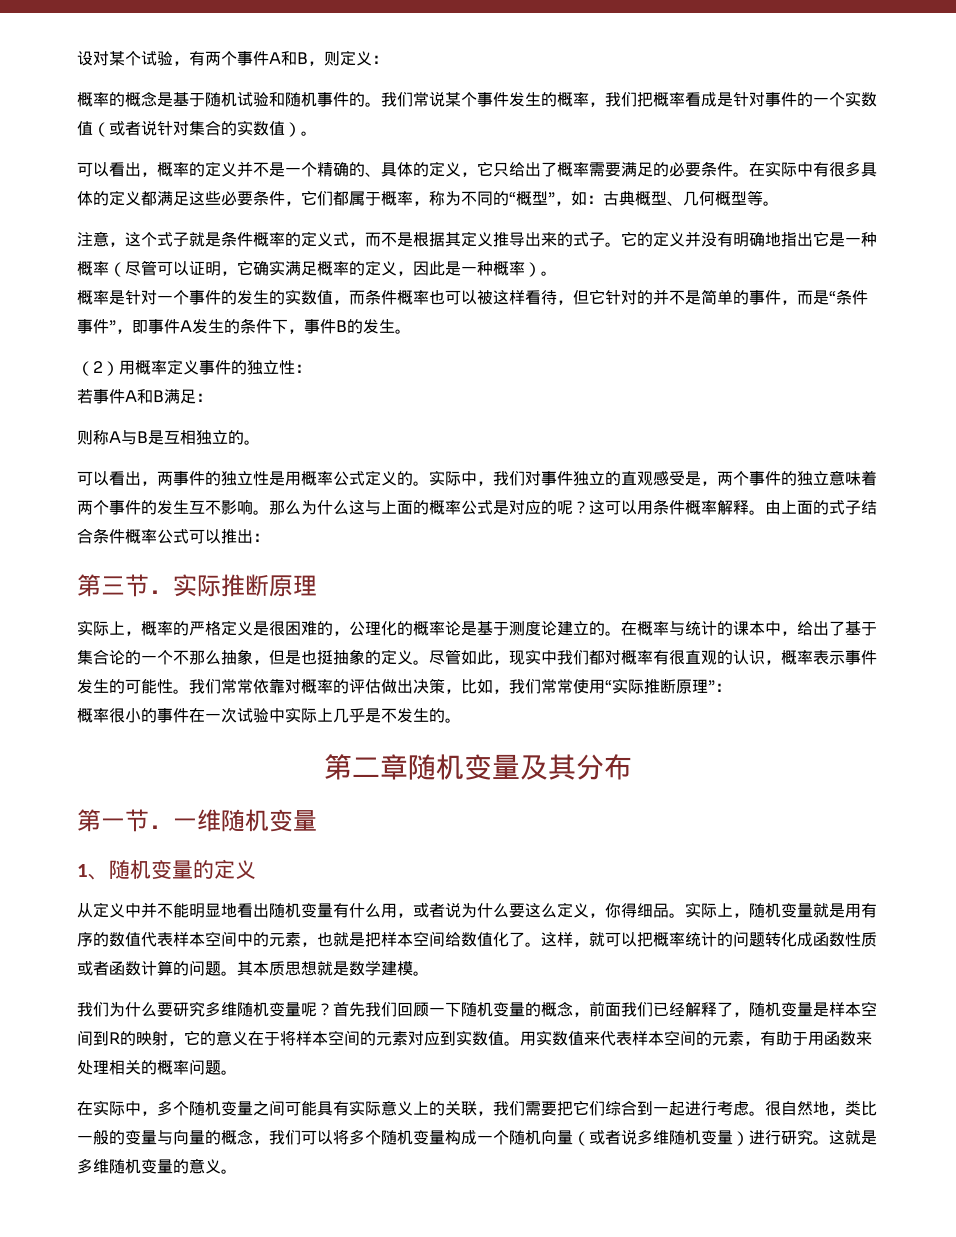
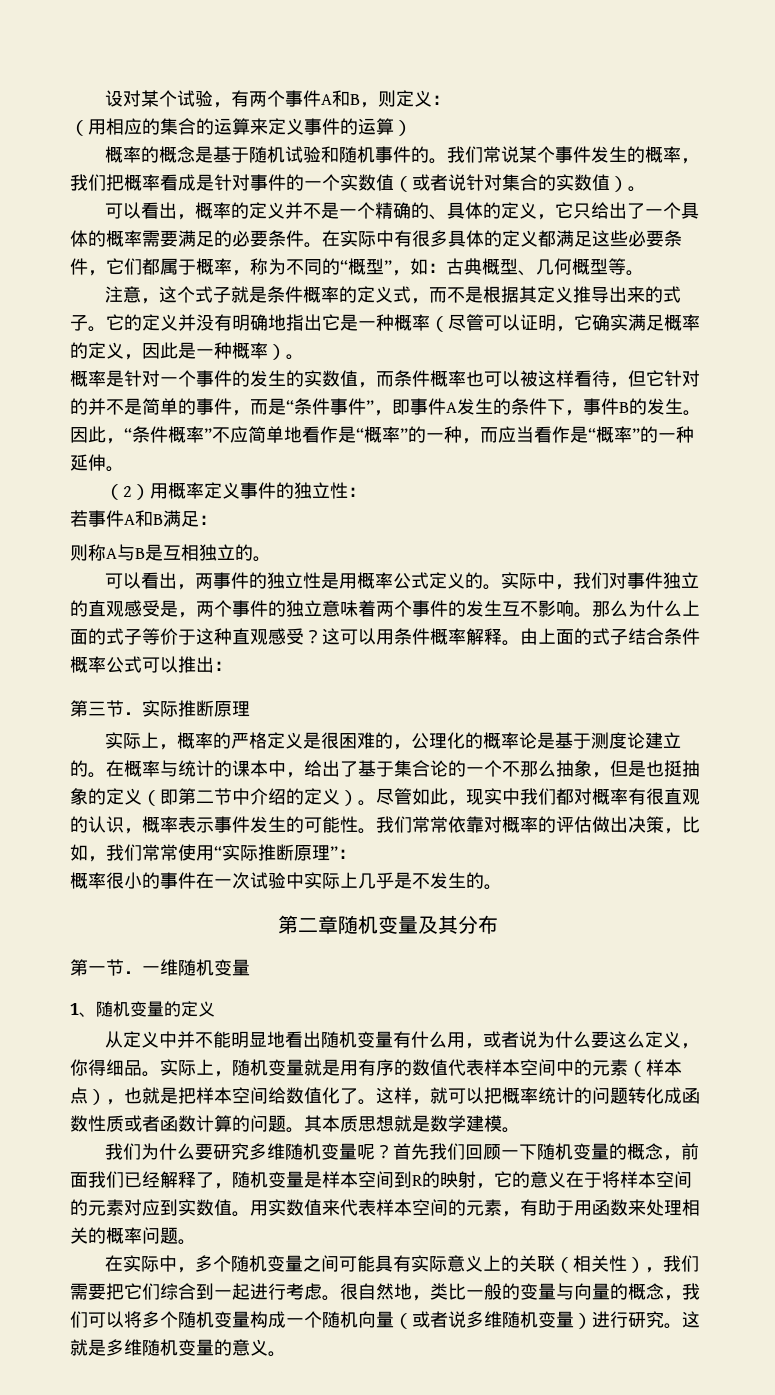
(388, 59) none -> [70,118,412,136] // （用相应的集合的运算来定义事件的运算）
(557, 169) none -> [645,202,700,219] [70,230,106,247] 一个具体的
(411, 331) none -> [70,426,694,444] [70,454,124,472] 因此，“条件概率”不应简单地看作是“概率”的一种，而应当看作是“概率”的一种延伸。
[349,500,573,515] 这与上面的概率公式是对应的呢 -> [682,600,700,616] [70,628,304,645] 上面的式子等价于这种直观感受
(413, 657) none -> [142,788,358,806] （即第二节中介绍的定义）
(301, 939) none -> [628,1059,682,1077] [70,1087,106,1105] （样本点）
(477, 1108) none -> [555,1255,646,1273] （相关性）

